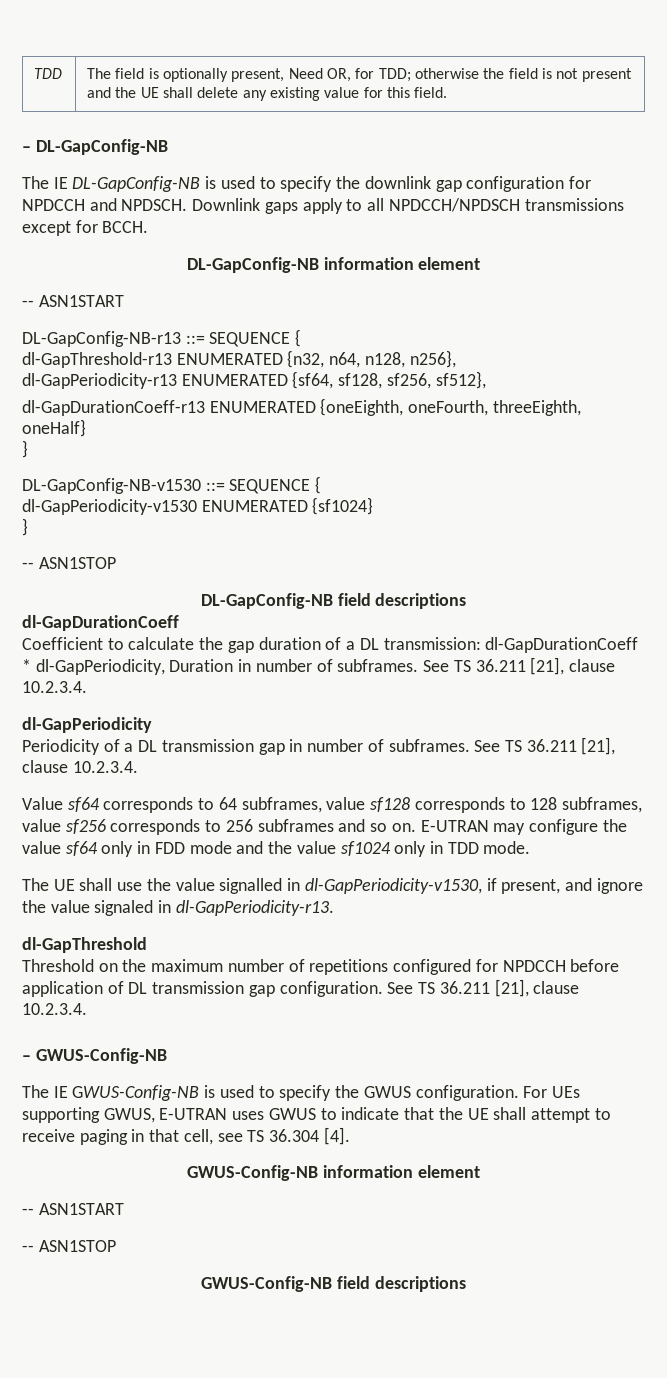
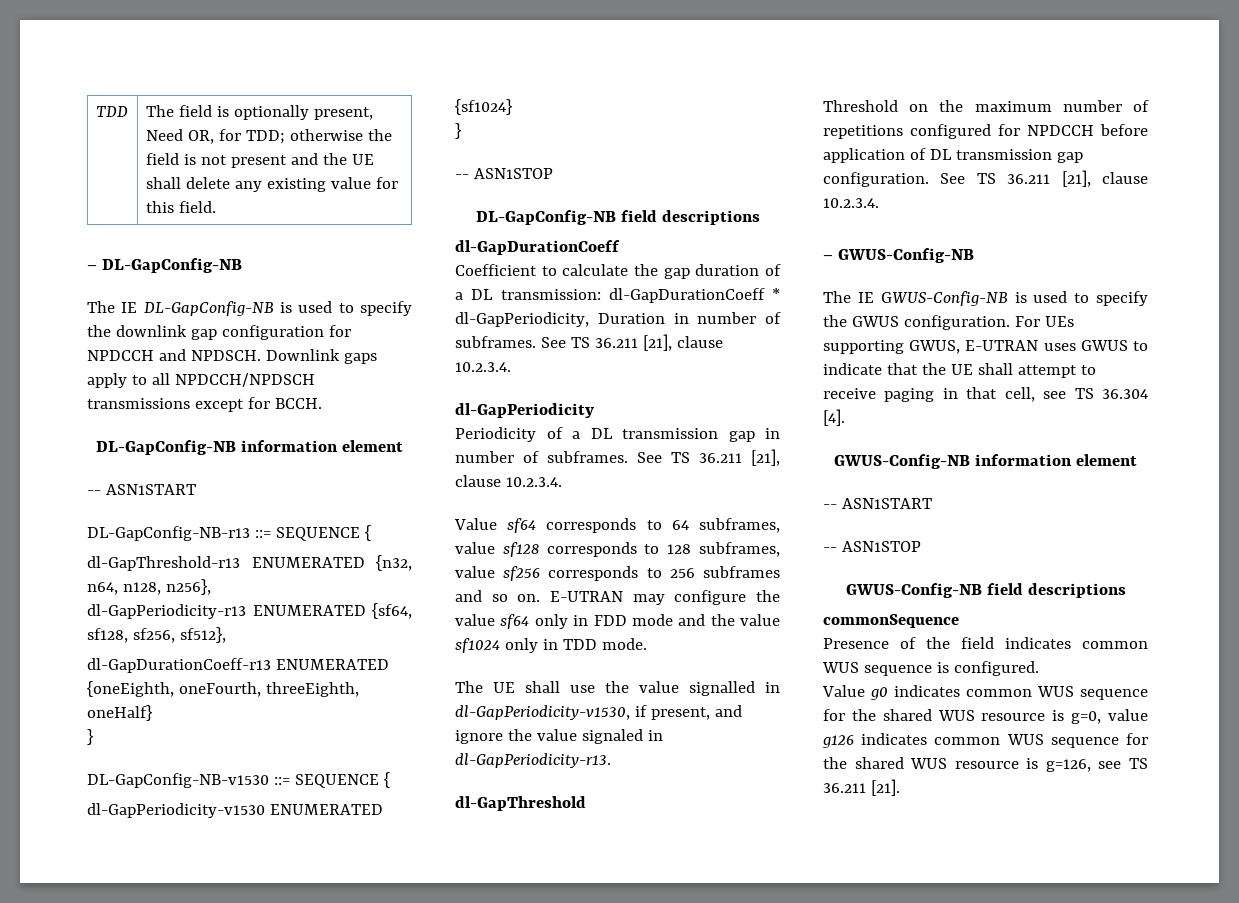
(466, 1284) none -> [823,614,959,628] [823,637,1148,649] [822,661,1039,676] [822,685,1148,700] [823,709,1148,724] [822,733,1148,748] [823,757,1148,772] [823,779,900,796] // commonSequence // Presence of the field indicates common WUS sequence is configured. // Value g0 indicates common WUS sequence for the shared WUS resource is g=0, value g126 indicates common WUS sequence for the shared WUS resource is g=126, see TS 36.211 [21].

